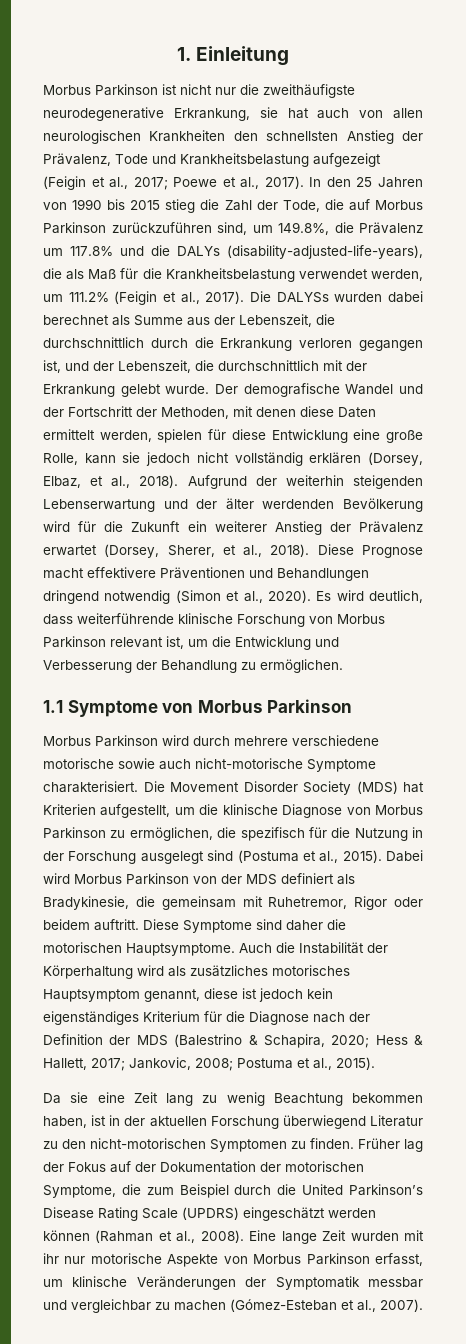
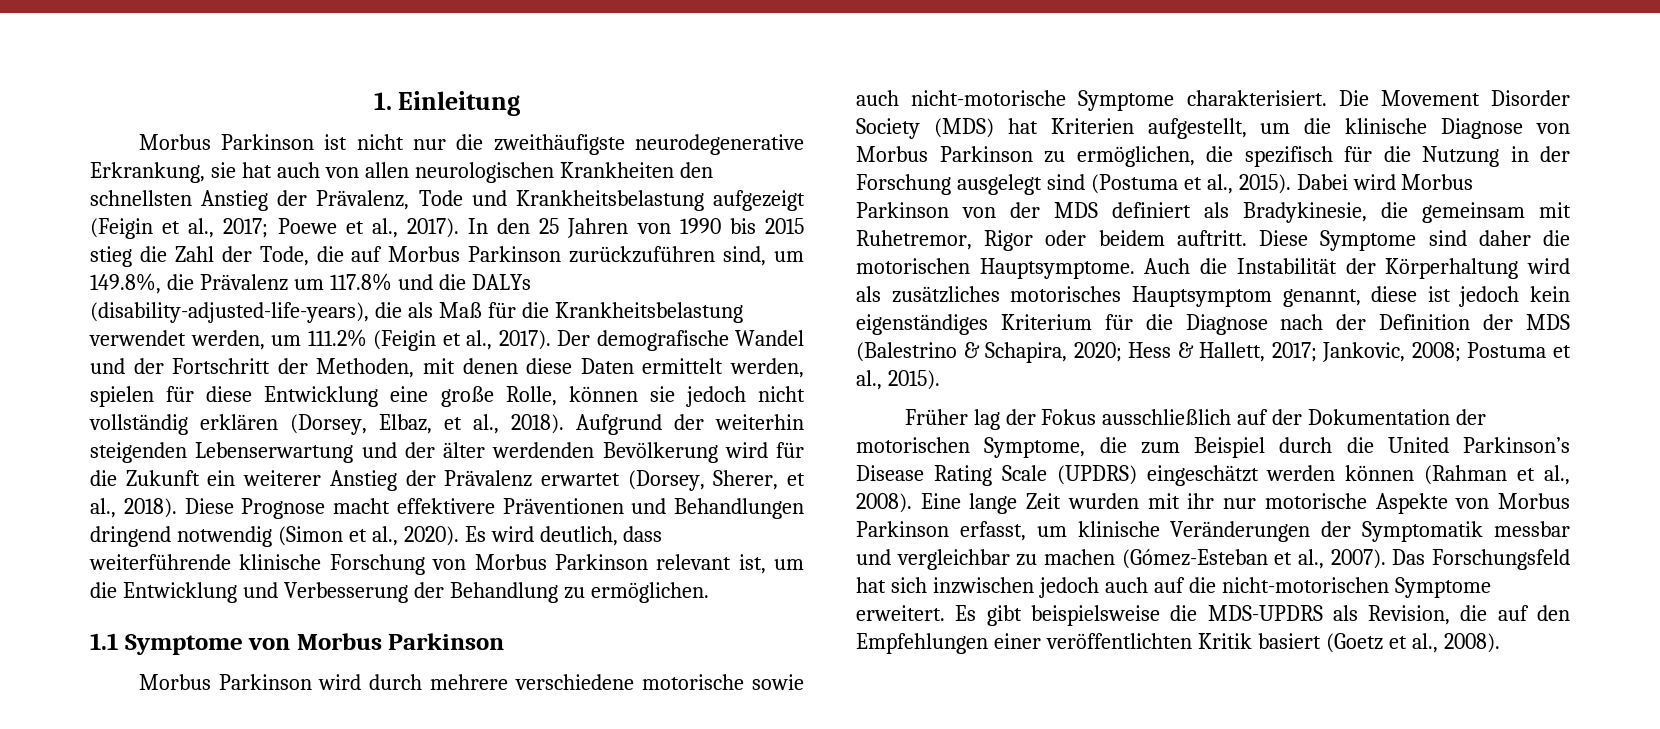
[249,291,423,303] [43,314,335,327] [43,337,424,351] [43,360,367,373] [43,384,210,397] Die DALYSs wurden dabei berechnet als Summe aus der Lebenszeit, die durchschnittlich durch die Erkrankung verloren gegangen ist, und der Lebenszeit, die durchschnittlich mit der Erkrankung gelebt wurde. -> (551, 340) none
[84,453,116,464] kann -> [568,386,638,402] können
[43,1092,423,1106] [43,1115,423,1129] [43,1138,354,1152] Da sie eine Zeit lang zu wenig Beachtung bekommen haben, ist in der aktuellen Forschung überwiegend Literatur zu den nicht-motorischen Symptomen zu finden. -> (940, 380) none
(106, 1167) none -> [1102,409,1232,425] ausschließlich
(423, 1305) none -> [1392,549,1570,570] [856,577,1491,598] [856,605,1570,626] [856,633,1500,654] Das Forschungsfeld hat sich inzwischen jedoch auch auf die nicht-motorischen Symptome erweitert. Es gibt beispielsweise die MDS-UPDRS als Revision, die auf den Empfehlungen einer veröffentlichten Kritik basiert (Goetz et al., 2008).

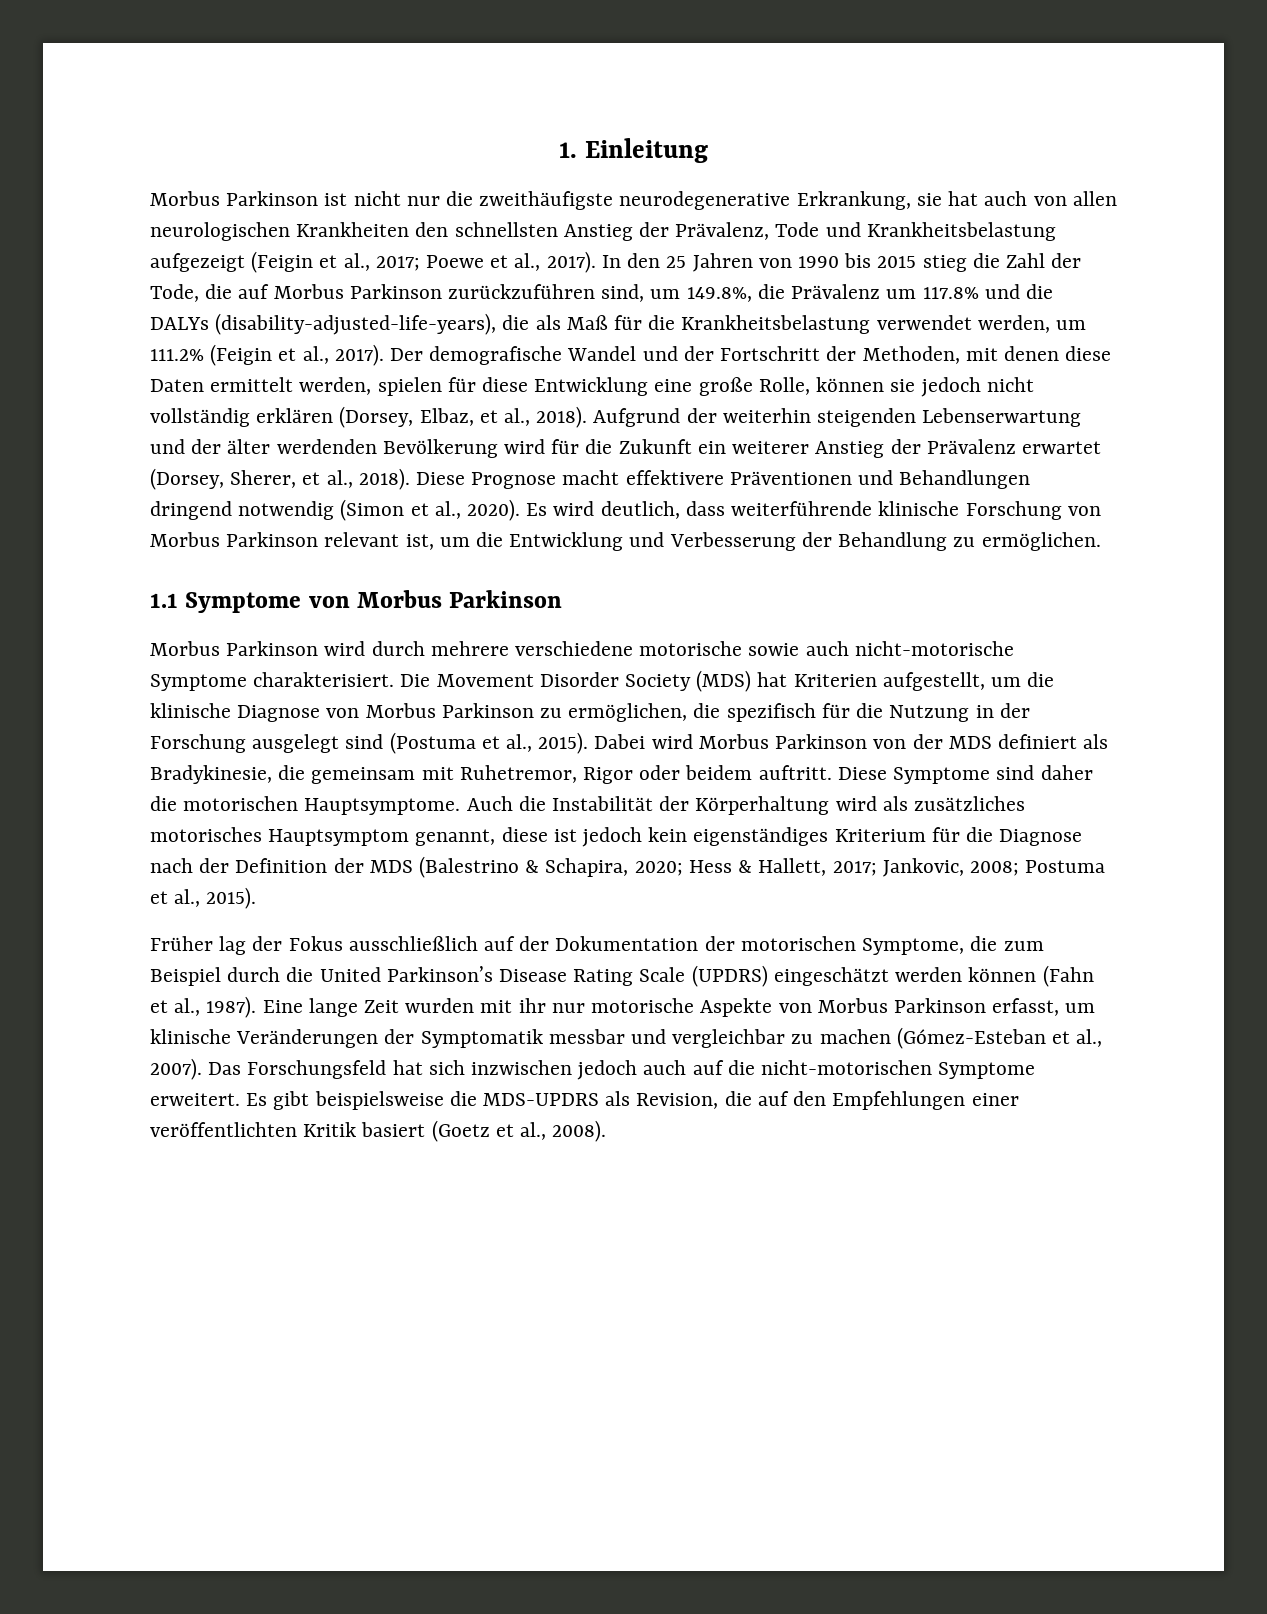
[1424,465,1570,485] [856,493,912,513] (Rahman et al., 2008). -> [1042,965,1094,987] [150,996,257,1018] (Fahn et al., 1987).

